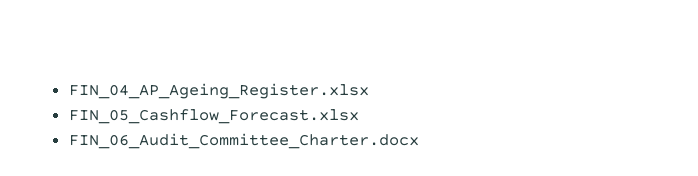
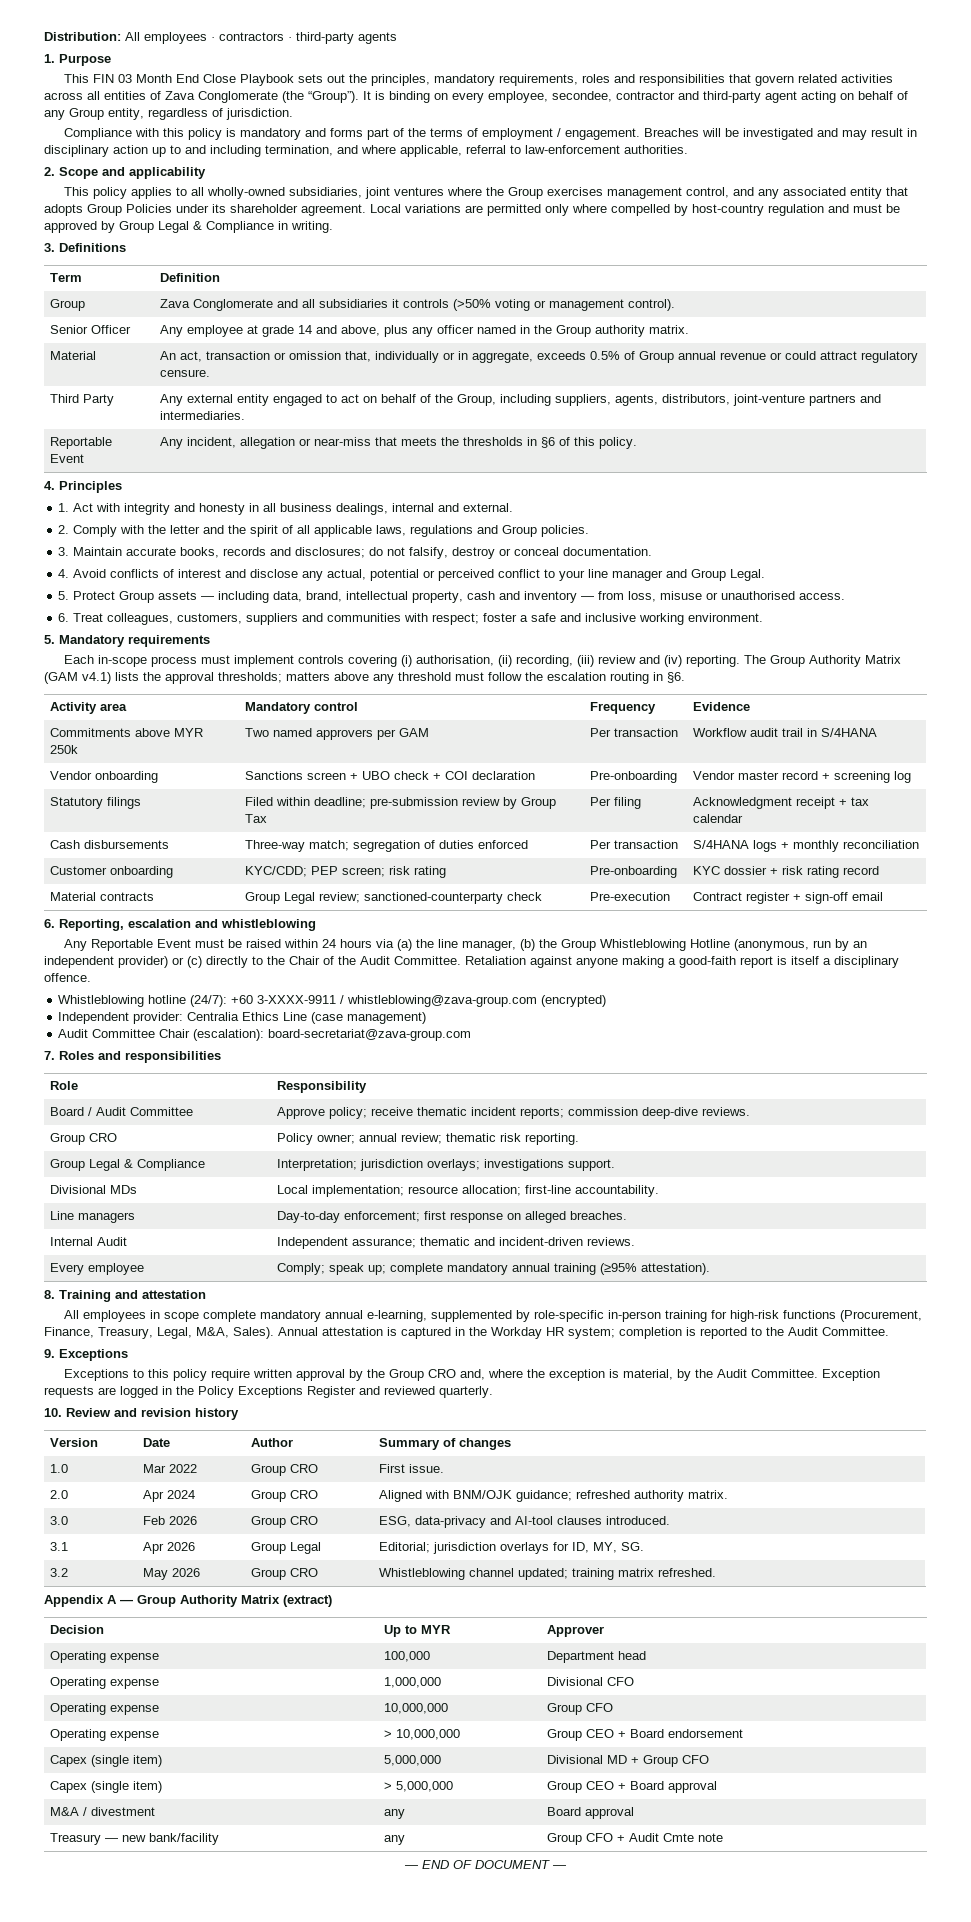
[68,83,369,99] [68,109,359,124] [68,133,419,149] FIN_04_AP_Ageing_Register.xlsx // FIN_05_Cashflow_Forecast.xlsx // FIN_06_Audit_Committee_Charter.docx -> [44,32,397,44] [44,54,111,66] [63,74,893,86] [44,91,908,103] [44,108,293,120] [63,128,917,140] [44,145,688,157] [44,167,206,179] [63,187,908,199] [44,204,900,216] [44,221,333,233] [44,243,126,252] [50,273,83,282] [160,273,221,282] [50,299,86,311] [160,299,676,311] [50,325,132,334] [160,325,690,337] [50,351,97,360] [160,351,919,363] [160,369,211,377] [50,394,115,406] [160,394,882,406] [160,411,246,420] [50,437,113,449] [50,454,85,463] [160,437,638,449] [44,481,122,493] [58,503,514,515] [58,525,590,537] [58,547,653,559] [58,569,766,581] [58,591,846,603] [58,613,764,625] [44,635,210,647] [63,655,901,667] [44,672,685,684] [50,702,128,714] [245,702,359,714] [590,702,657,714] [693,702,751,711] [50,728,204,737] [50,745,79,754] [245,728,430,740] [590,728,679,737] [693,728,878,737] [50,771,159,783] [245,771,536,780] [590,771,678,783] [693,771,912,783] [50,797,142,809] [245,797,557,809] [245,814,268,823] [590,797,642,809] [693,797,870,809] [693,814,744,823] [50,840,170,849] [245,840,529,852] [590,840,679,849] [693,840,920,852] [50,866,174,878] [245,866,447,878] [590,866,678,878] [693,866,880,878] [50,892,155,901] [245,892,543,904] [590,892,671,901] [693,892,884,904] [44,919,316,931] [63,939,867,951] [44,956,899,968] [44,973,91,982] [58,995,607,1007] [58,1012,427,1024] [58,1029,472,1041] [44,1051,221,1063] [50,1081,79,1090] [277,1081,368,1093] [50,1107,194,1116] [277,1107,751,1119] [50,1133,118,1145] [277,1133,580,1145] [50,1159,206,1171] [277,1159,616,1171] [50,1185,138,1194] [277,1185,660,1197] [50,1211,136,1223] [277,1211,628,1223] [50,1237,128,1246] [277,1237,636,1249] [50,1263,145,1275] [277,1263,711,1275] [44,1290,206,1302] [63,1310,922,1322] [44,1327,889,1339] [44,1349,128,1361] [63,1369,880,1381] [44,1386,493,1398] [44,1408,239,1420] [50,1438,99,1447] [143,1438,171,1447] [251,1438,294,1447] [379,1438,512,1450] [50,1464,69,1473] [143,1464,198,1473] [251,1464,319,1476] [379,1464,445,1473] [50,1490,69,1499] [143,1490,196,1502] [251,1490,319,1502] [379,1490,729,1502] [50,1516,69,1525] [143,1516,198,1525] [251,1516,319,1528] [379,1516,671,1528] [50,1542,69,1551] [143,1542,196,1554] [251,1542,322,1554] [379,1542,645,1554] [50,1568,69,1577] [143,1568,201,1580] [251,1568,319,1580] [379,1568,717,1580] [44,1595,332,1607] [50,1625,105,1634] [384,1625,452,1637] [547,1625,605,1637] [50,1651,160,1663] [384,1651,431,1662] [547,1651,647,1663] [50,1677,160,1689] [384,1677,442,1688] [547,1677,635,1686] [50,1703,160,1715] [384,1703,449,1714] [547,1703,614,1715] [50,1729,160,1741] [384,1729,461,1740] [547,1729,744,1741] [50,1755,163,1767] [384,1755,442,1766] [547,1755,710,1767] [50,1781,163,1793] [384,1781,454,1792] [547,1781,718,1793] [50,1807,156,1816] [384,1809,406,1819] [547,1807,635,1819] [50,1833,220,1845] [384,1835,406,1845] [547,1833,724,1845] [404,1860,567,1869] Distribution: All employees · contractors · third-party agents // 1. Purpose // This FIN 03 Month End Close Playbook sets out the principles, mandatory requirements, roles and responsibilities that govern related activities across all entities of Zava Conglomerate (the “Group”). It is binding on every employee, secondee, contractor and third-party agent acting on behalf of any Group entity, regardless of jurisdiction. // Compliance with this policy is mandatory and forms part of the terms of employment / engagement. Breaches will be investigated and may result in disciplinary action up to and including termination, and where applicable, referral to law-enforcement authorities. // 2. Scope and applicability // This policy applies to all wholly-owned subsidiaries, joint ventures where the Group exercises management control, and any associated entity that adopts Group Policies under its shareholder agreement. Local variations are permitted only where compelled by host-country regulation and must be approved by Group Legal & Compliance in writing. // 3. Definitions // Term | Definition // Group | Zava Conglomerate and all subsidiaries it controls (>50% voting or management control). // Senior Officer | Any employee at grade 14 and above, plus any officer named in the Group authority matrix. // Material | An act, transaction or omission that, individually or in aggregate, exceeds 0.5% of Group annual revenue or could attract regulatory censure. // Third Party | Any external entity engaged to act on behalf of the Group, including suppliers, agents, distributors, joint-venture partners and intermediaries. // Reportable Event | Any incident, allegation or near-miss that meets the thresholds in §6 of this policy. // 4. Principles // 1. Act with integrity and honesty in all business dealings, internal and external. // 2. Comply with the letter and the spirit of all applicable laws, regulations and Group policies. // 3. Maintain accurate books, records and disclosures; do not falsify, destroy or conceal documentation. // 4. Avoid conflicts of interest and disclose any actual, potential or perceived conflict to your line manager and Group Legal. // 5. Protect Group assets — including data, brand, intellectual property, cash and inventory — from loss, misuse or unauthorised access. // 6. Treat colleagues, customers, suppliers and communities with respect; foster a safe and inclusive working environment. // 5. Mandatory requirements // Each in-scope process must implement controls covering (i) authorisation, (ii) recording, (iii) review and (iv) reporting. The Group Authority Matrix (GAM v4.1) lists the approval thresholds; matters above any threshold must follow the escalation routing in §6. // Activity area | Mandatory control | Frequency | Evidence // Commitments above MYR 250k | Two named approvers per GAM | Per transaction | Workflow audit trail in S/4HANA // Vendor onboarding | Sanctions screen + UBO check + COI declaration | Pre-onboarding | Vendor master record + screening log // Statutory filings | Filed within deadline; pre-submission review by Group Tax | Per filing | Acknowledgment receipt + tax calendar // Cash disbursements | Three-way match; segregation of duties enforced | Per transaction | S/4HANA logs + monthly reconciliation // Customer onboarding | KYC/CDD; PEP screen; risk rating | Pre-onboarding | KYC dossier + risk rating record // Material contracts | Group Legal review; sanctioned-counterparty check | Pre-execution | Contract register + sign-off email // 6. Reporting, escalation and whistleblowing // Any Reportable Event must be raised within 24 hours via (a) the line manager, (b) the Group Whistleblowing Hotline (anonymous, run by an independent provider) or (c) directly to the Chair of the Audit Committee. Retaliation against anyone making a good-faith report is itself a disciplinary offence. // Whistleblowing hotline (24/7): +60 3-XXXX-9911 / whistleblowing@zava-group.com (encrypted) // Independent provider: Centralia Ethics Line (case management) // Audit Committee Chair (escalation): board-secretariat@zava-group.com // 7. Roles and responsibilities // Role | Responsibility // Board / Audit Committee | Approve policy; receive thematic incident reports; commission deep-dive reviews. // Group CRO | Policy owner; annual review; thematic risk reporting. // Group Legal & Compliance | Interpretation; jurisdiction overlays; investigations support. // Divisional MDs | Local implementation; resource allocation; first-line accountability. // Line managers | Day-to-day enforcement; first response on alleged breaches. // Internal Audit | Independent assurance; thematic and incident-driven reviews. // Every employee | Comply; speak up; complete mandatory annual training (≥95% attestation). // 8. Training and attestation // All employees in scope complete mandatory annual e-learning, supplemented by role-specific in-person training for high-risk functions (Procurement, Finance, Treasury, Legal, M&A, Sales). Annual attestation is captured in the Workday HR system; completion is reported to the Audit Committee. // 9. Exceptions // Exceptions to this policy require written approval by the Group CRO and, where the exception is material, by the Audit Committee. Exception requests are logged in the Policy Exceptions Register and reviewed quarterly. // 10. Review and revision history // Version | Date | Author | Summary of changes // 1.0 | Mar 2022 | Group CRO | First issue. // 2.0 | Apr 2024 | Group CRO | Aligned with BNM/OJK guidance; refreshed authority matrix. // 3.0 | Feb 2026 | Group CRO | ESG, data-privacy and AI-tool clauses introduced. // 3.1 | Apr 2026 | Group Legal | Editorial; jurisdiction overlays for ID, MY, SG. // 3.2 | May 2026 | Group CRO | Whistleblowing channel updated; training matrix refreshed. // Appendix A — Group Authority Matrix (extract) // Decision | Up to MYR | Approver // Operating expense | 100,000 | Department head // Operating expense | 1,000,000 | Divisional CFO // Operating expense | 10,000,000 | Group CFO // Operating expense | > 10,000,000 | Group CEO + Board endorsement // Capex (single item) | 5,000,000 | Divisional MD + Group CFO // Capex (single item) | > 5,000,000 | Group CEO + Board approval // M&A / divestment | any | Board approval // Treasury — new bank/facility | any | Group CFO + Audit Cmte note // — END OF DOCUMENT —

